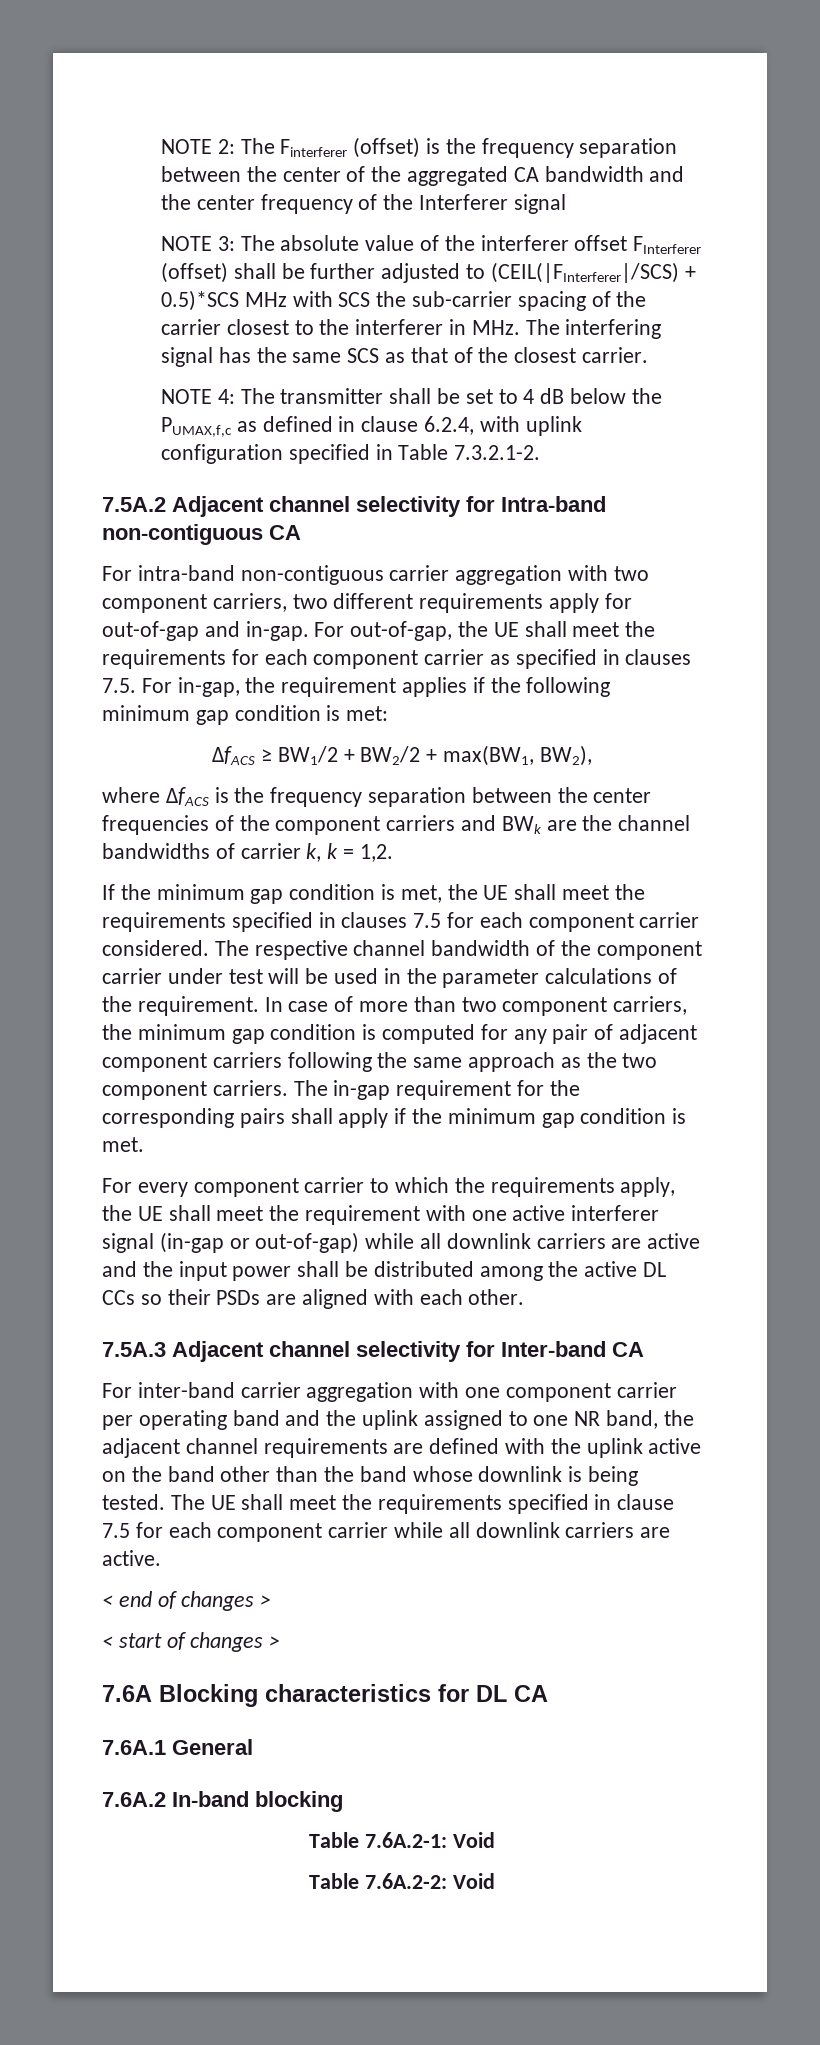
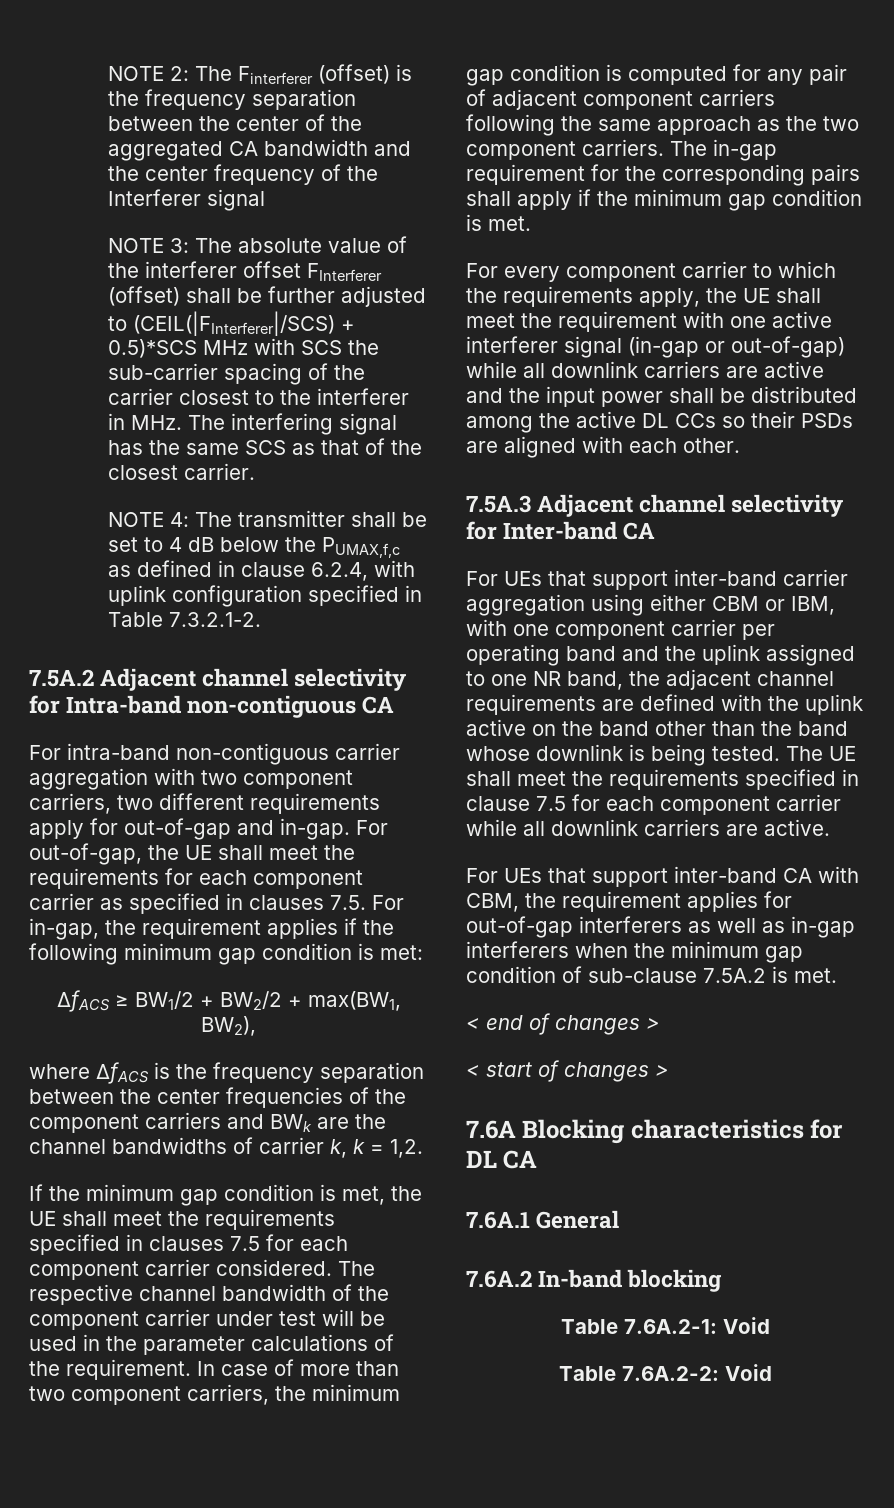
[137,1382,414,1402] inter-band carrier aggregation -> [504,569,848,590] [466,594,835,616] UEs that support inter-band carrier aggregation using either CBM or IBM,
(161, 1558) none -> [466,866,859,887] [466,891,792,912] [466,916,855,938] [466,941,803,963] [466,966,837,983] // For UEs that support inter-band CA with CBM, the requirement applies for out-of-gap interferers as well as in-gap interferers when the minimum gap condition of sub-clause 7.5A.2 is met.

